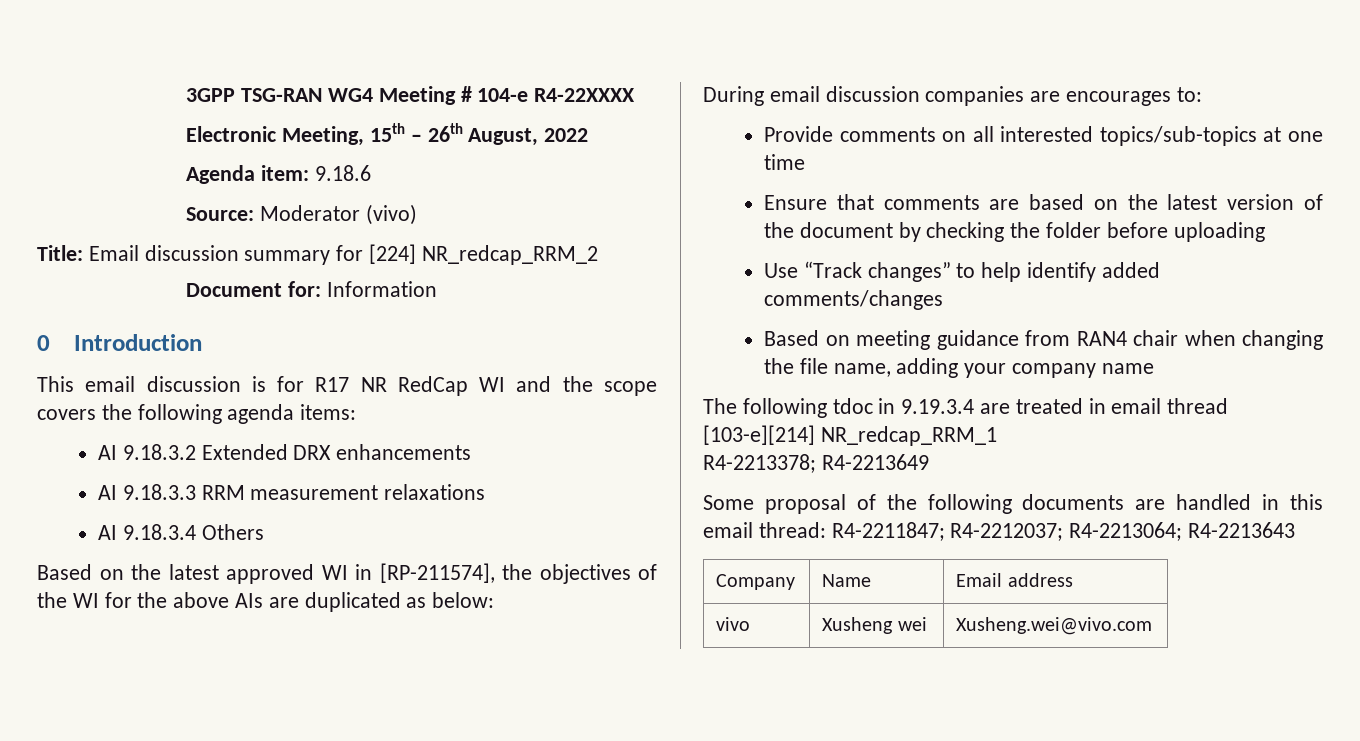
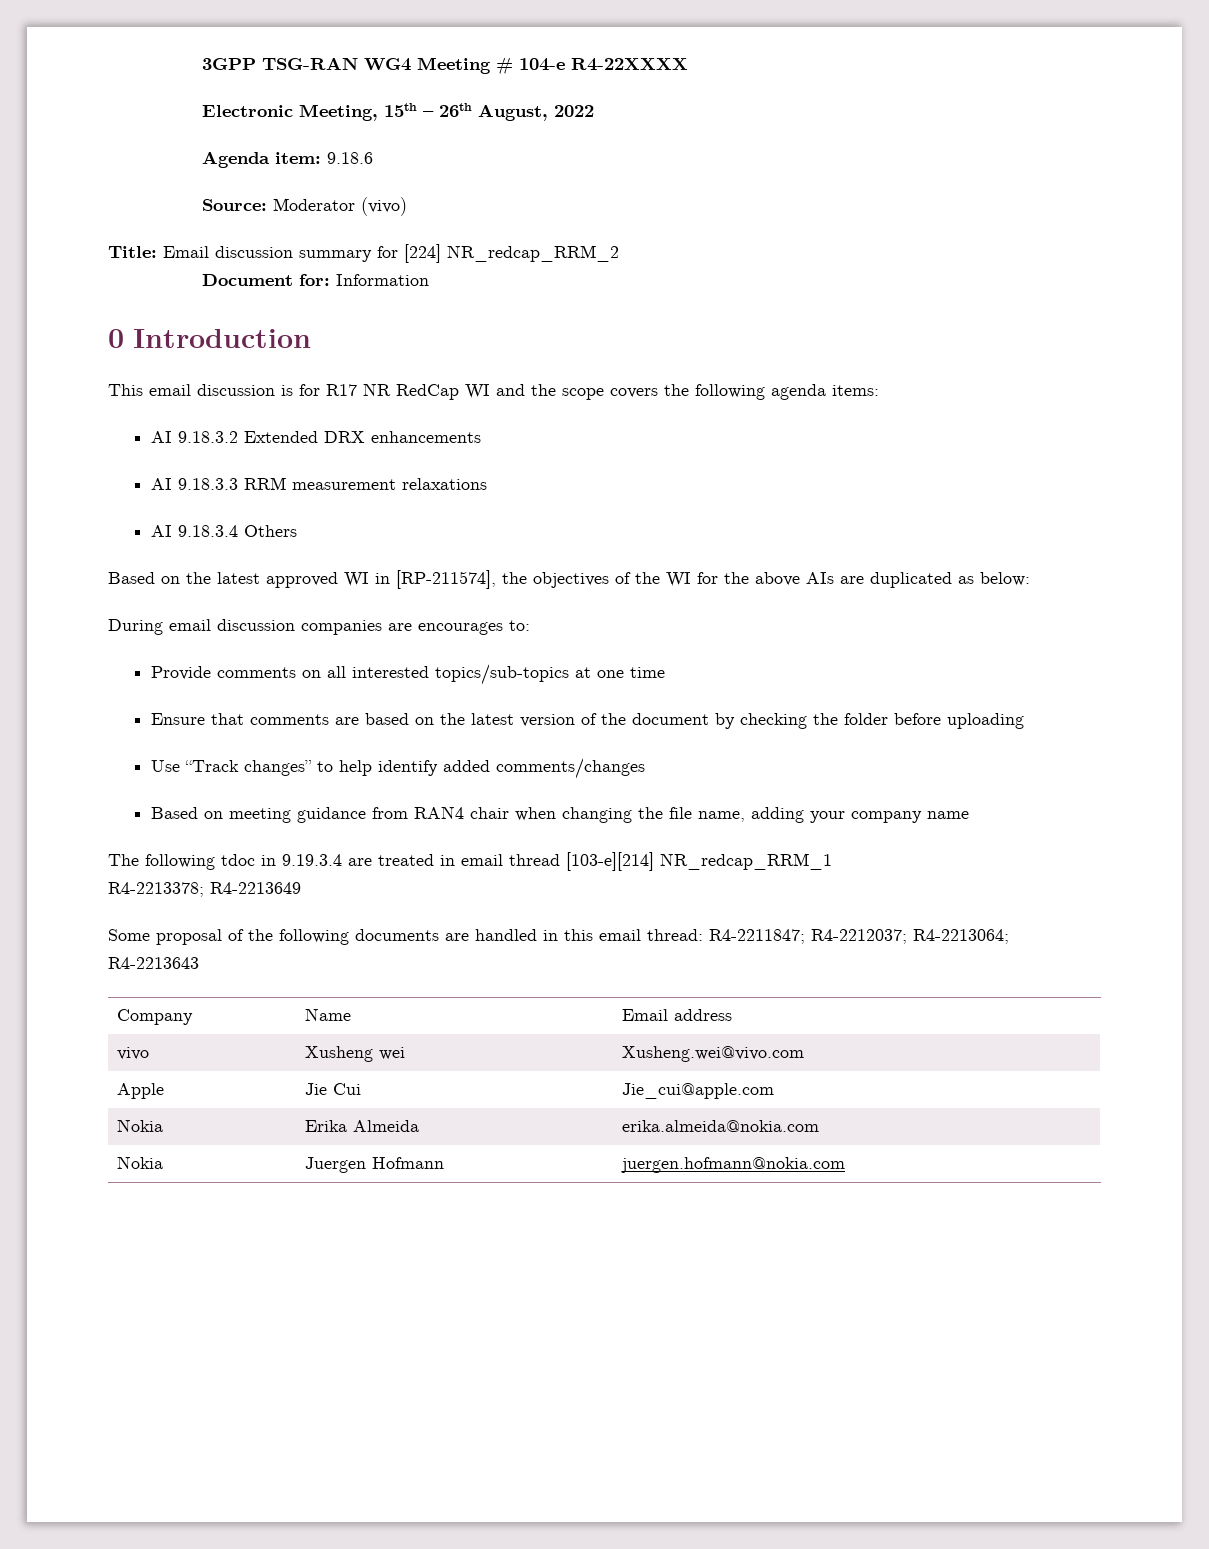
(1153, 626) none -> [116,1083,164,1099] [304,1083,361,1095] [621,1083,774,1099] [116,1119,163,1132] [304,1120,419,1132] [621,1120,819,1132] [116,1156,163,1169] [304,1157,444,1173] [620,1157,845,1173] // Apple | Jie Cui | Jie_cui@apple.com // Nokia | Erika Almeida | erika.almeida@nokia.com // Nokia | Juergen Hofmann | juergen.hofmann@nokia.com

